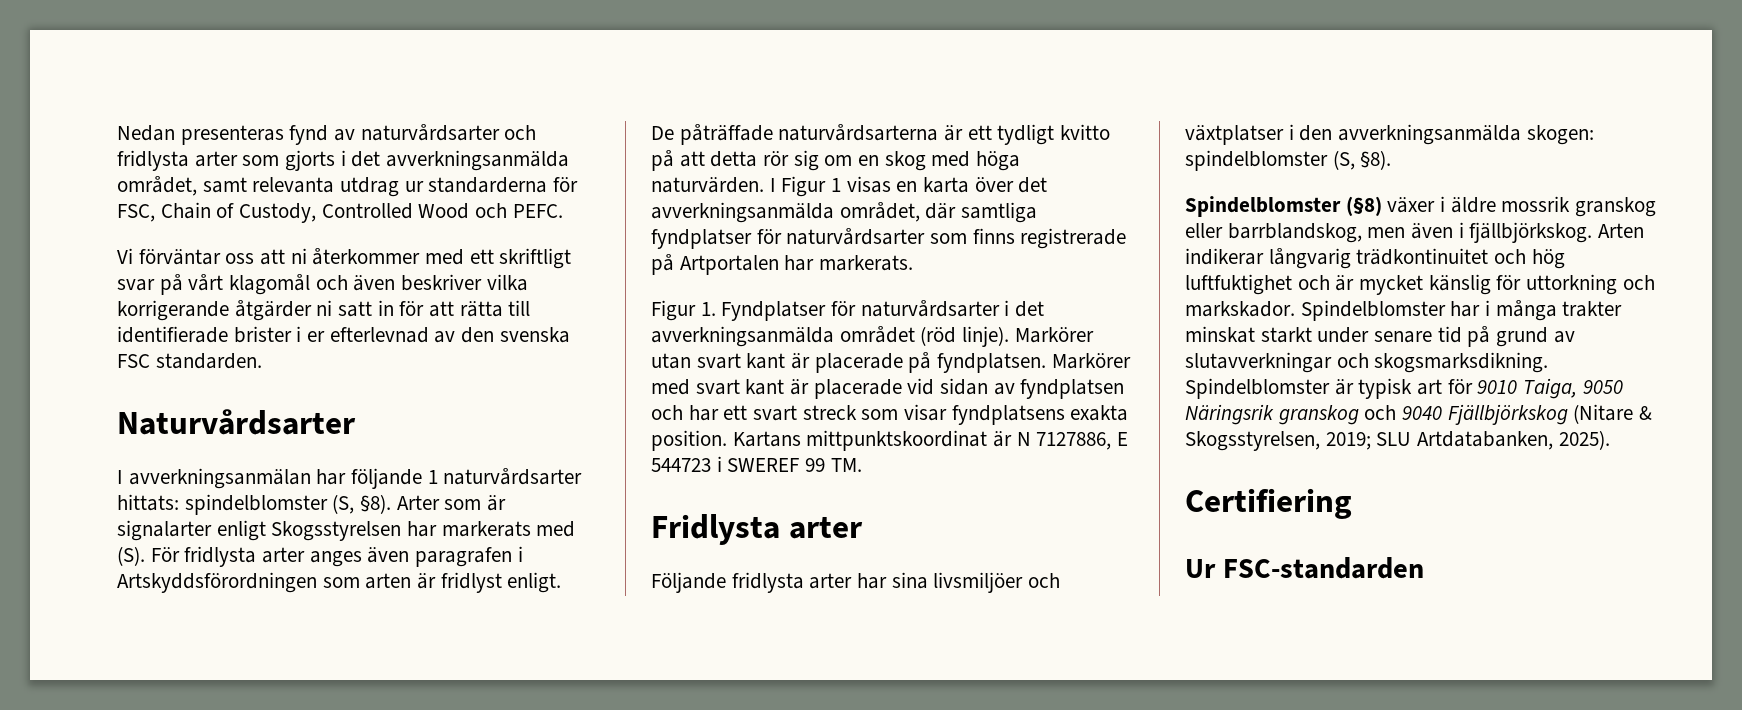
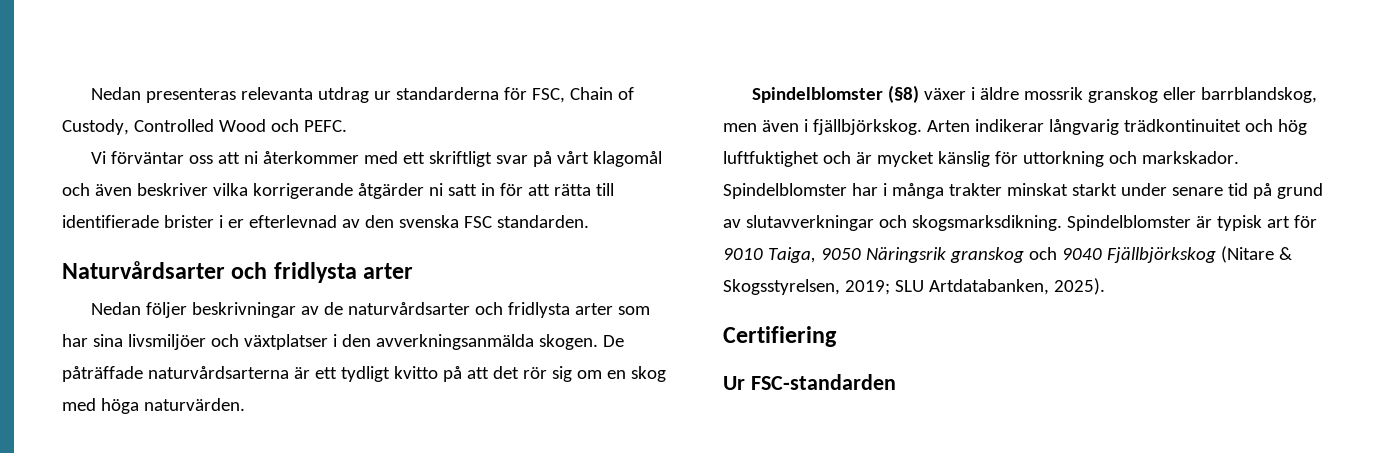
[289,124,537,145] [117,150,570,171] [117,176,247,196] fynd av naturvårdsarter och fridlysta arter som gjorts i det avverkningsanmälda området, samt -> (237, 95) none
[117,468,583,489] [117,494,507,515] [117,520,576,541] [117,546,523,567] [117,572,562,593] // I avverkningsanmälan har följande 1 naturvårdsarter hittats: spindelblomster (S, §8). Arter som är signalarter enligt Skogsstyrelsen har markerats med (S). För fridlysta arter anges även paragrafen i Artskyddsförordningen som arten är fridlyst enligt. // -> [231,262,414,283] [91,302,650,318] [62,334,598,350] och fridlysta arter // Nedan följer beskrivningar av de naturvårdsarter och fridlysta arter som har sina livsmiljöer och växtplatser i den avverkningsanmälda skogen.
[710,151,758,167] detta -> [492,366,519,379] det
[769,176,1048,197] [651,202,1038,223] [651,228,1127,249] [651,254,914,275] [651,300,1045,321] [651,326,1094,347] [651,352,1131,373] [651,378,1125,399] [651,404,1129,425] [651,430,1129,451] [651,456,862,472] [651,514,863,545] [651,572,1061,593] [1185,124,1594,145] [1185,150,1392,171] I Figur 1 visas en karta över det avverkningsanmälda området, där samtliga fyndplatser för naturvårdsarter som finns registrerade på Artportalen har markerats. // Figur 1. Fyndplatser för naturvårdsarter i det avverkningsanmälda området (röd linje). Markörer utan svart kant är placerade på fyndplatsen. Markörer med svart kant är placerade vid sidan av fyndplatsen och har ett svart streck som visar fyndplatsens exakta position. Kartans mittpunktskoordinat är N 7127886, E 544723 i SWEREF 99 TM. // Fridlysta arter // Följande fridlysta arter har sina livsmiljöer och växtplatser i den avverkningsanmälda skogen: spindelblomster (S, §8). -> (245, 404) none

